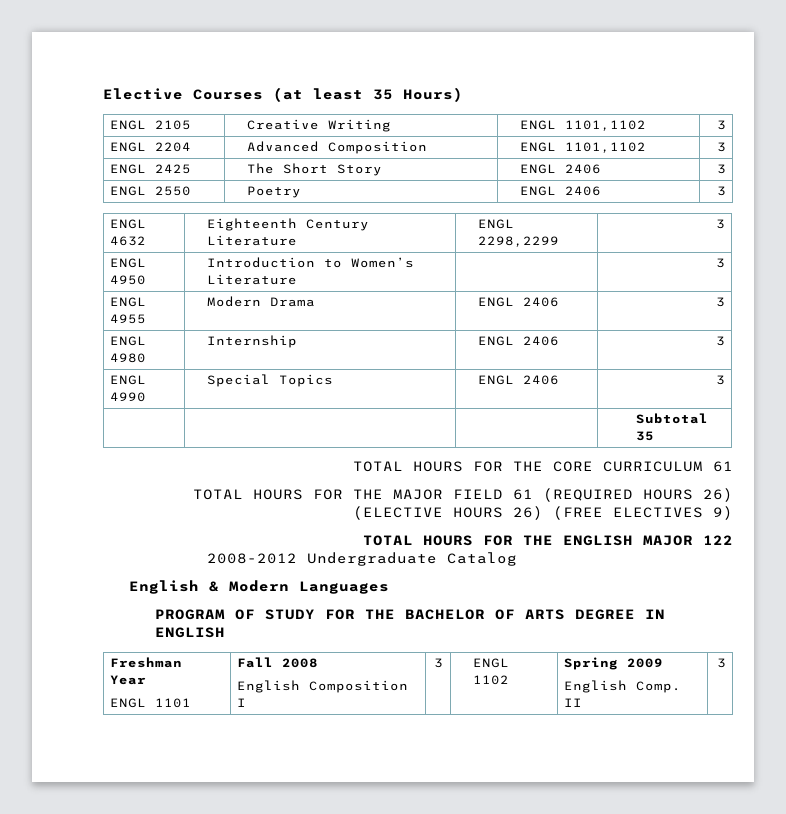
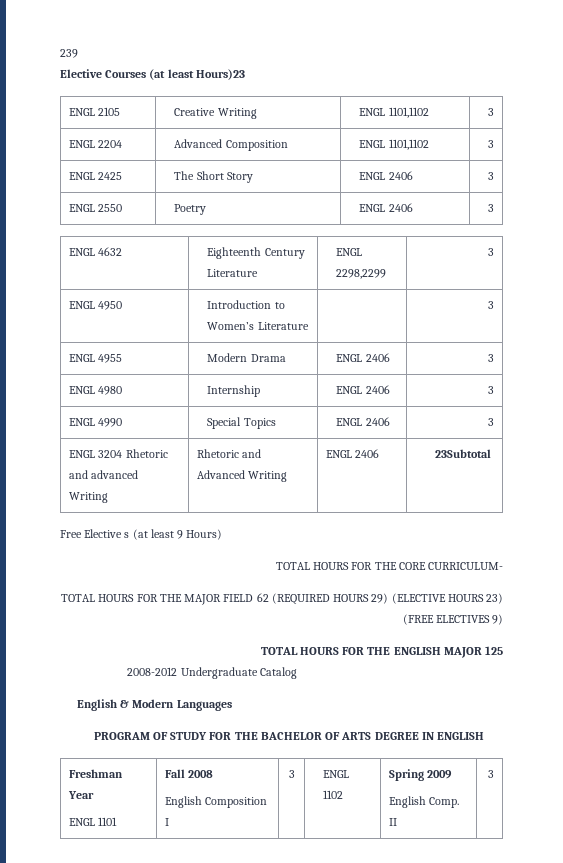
(103, 94) none -> [60,49,78,58] 239 //
[373,87,463,102] 35 Hours) -> [195,69,245,80] Hours)23
[635,413,708,424] [635,431,654,441] | | | Subtotal 35 -> [69,449,168,458] [69,470,139,479] [69,492,109,503] [197,449,262,458] [197,470,288,482] [326,449,380,458] [435,449,492,458] [60,529,223,540] ENGL 3204 Rhetoric and advanced Writing | Rhetoric and Advanced Writing | ENGL 2406 | 23Subtotal // Free Elective s (at least 9 Hours)
[603,461,733,472] CURRICULUM 61 -> [428,562,504,570] CURRICULUM-
[513,489,533,500] 61 -> [256,593,269,602] 62
[703,488,733,502] 26) -> [371,593,389,604] 29)
[513,506,543,520] 26) -> [486,593,504,604] 23)
[703,535,733,545] 122 -> [485,646,504,655] 125

